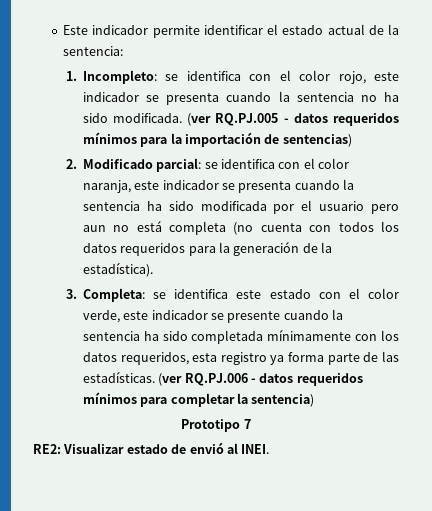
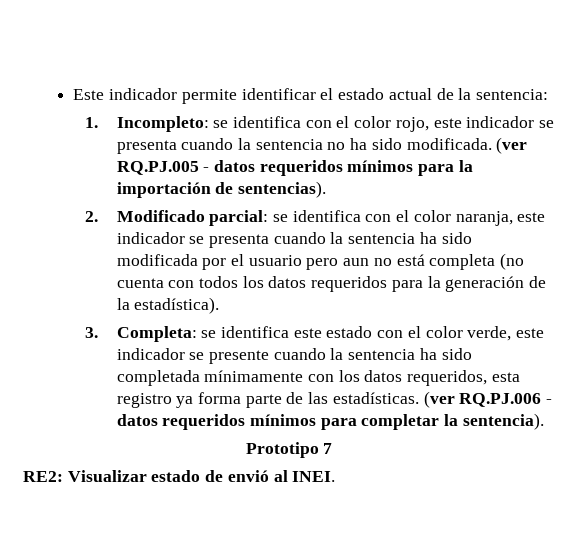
[282,134,352,147] sentencias) -> [237,181,326,198] sentencias).
[251,394,315,407] sentencia) -> [462,413,544,430] sentencia).

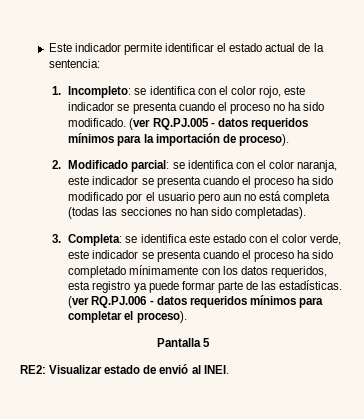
[237,138,323,150] la sentencia -> [217,102,270,114] el proceso
[406,138,492,150] modificada. -> [68,118,127,127] modificado.
[237,181,326,198] sentencias). -> [238,134,289,146] proceso).
[330,232,472,244] [116,254,198,266] la sentencia ha sido modificada -> [241,176,334,188] [68,192,124,201] el proceso ha sido modificado
[500,253,525,270] [116,276,547,292] [116,297,220,314] (no cuenta con todos los datos requeridos para la generación de la estadística). -> [68,207,306,219] (todas las secciones no han sido completadas).
[208,348,472,364] [116,370,200,386] presente cuando la sentencia ha sido completada -> [156,250,334,262] [68,266,127,278] presenta cuando el proceso ha sido completado
[197,392,241,404] forma -> [148,281,215,293] puede formar
[444,413,544,430] [245,442,333,458] la sentencia). // Prototipo 7 -> [124,311,187,323] [156,338,211,347] el proceso). // Pantalla 5

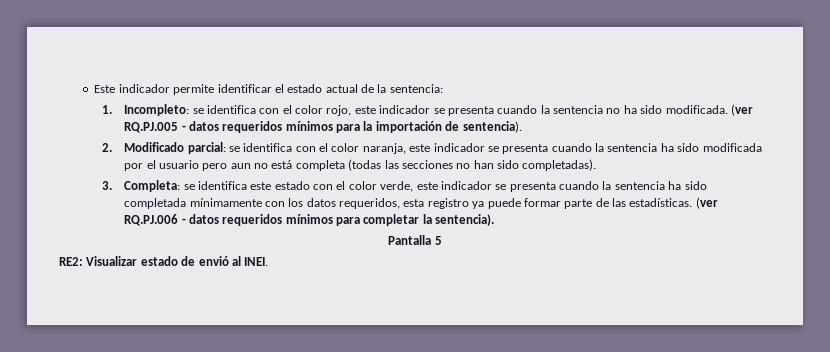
[217,102,270,114] el proceso -> [540,105,604,114] la sentencia
[68,118,127,127] modificado. -> [665,105,728,114] modificada.
[238,134,289,146] proceso). -> [462,121,522,133] sentencia).
[241,176,334,188] [68,192,124,201] el proceso ha sido modificado -> [595,143,762,152] la sentencia ha sido modificada
[241,250,334,262] [68,266,127,278] el proceso ha sido completado -> [602,181,707,190] [124,198,187,209] la sentencia ha sido completada
[124,311,187,323] el proceso). -> [422,214,495,226] la sentencia).

